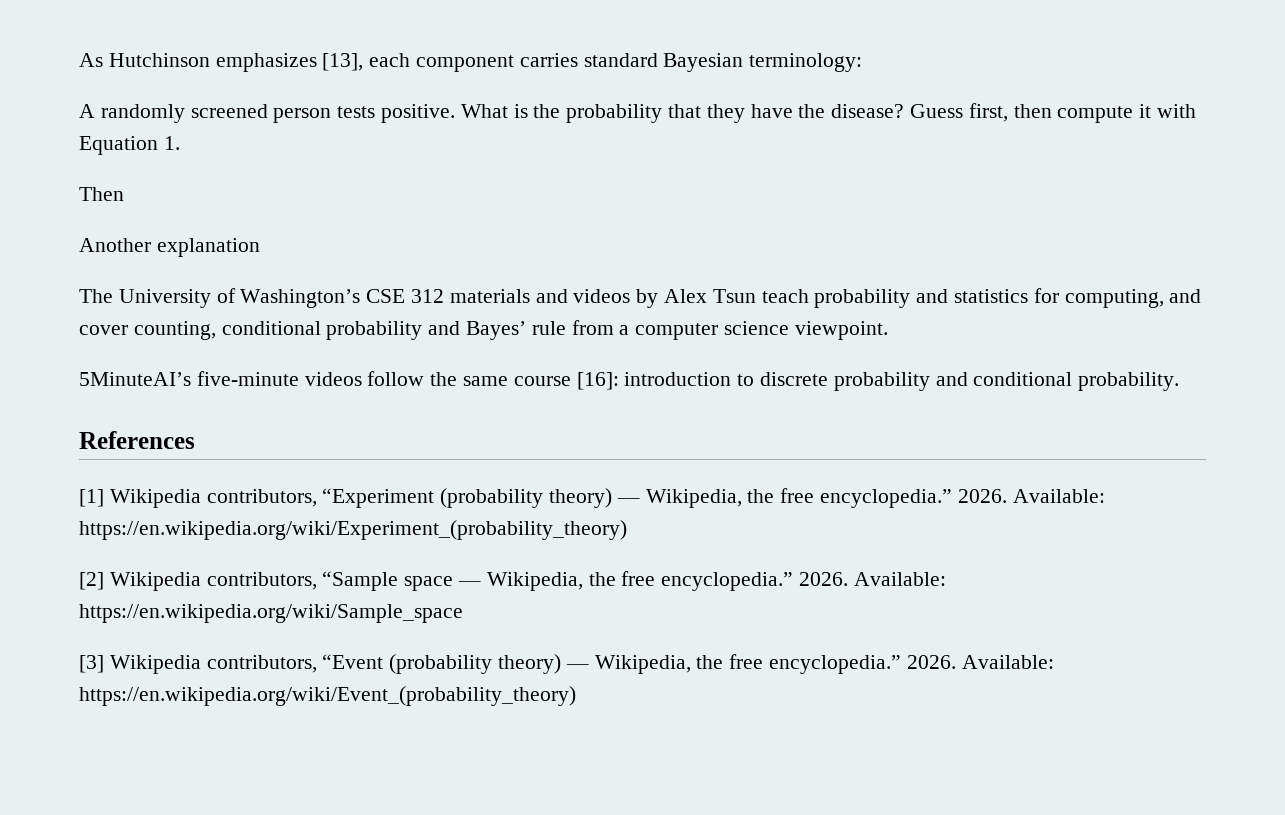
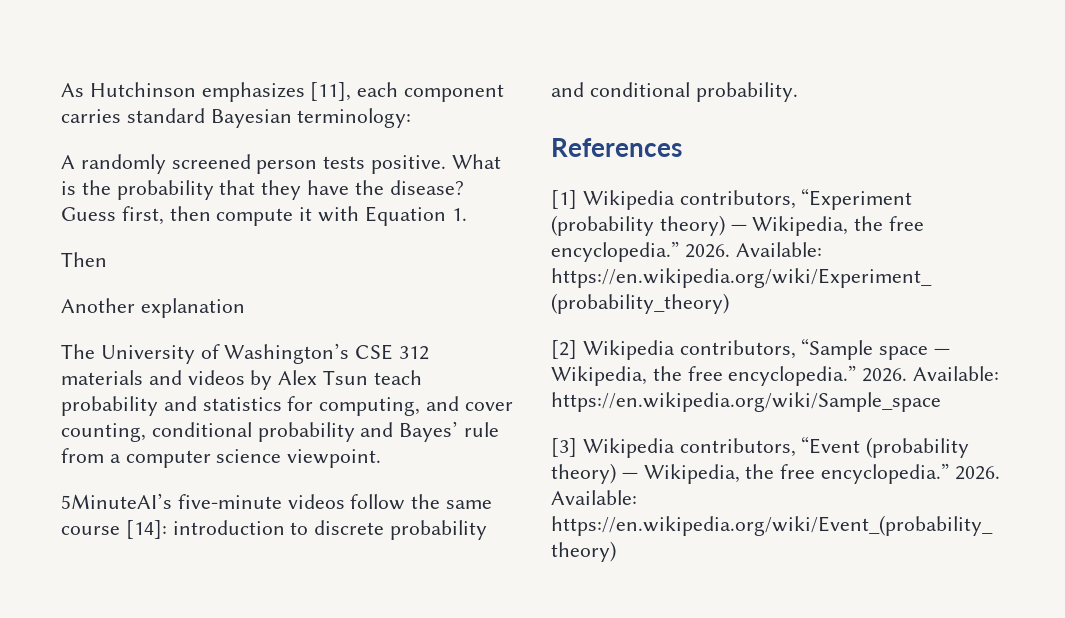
[322,53,364,71] [13], -> [310,82,352,101] [11],
[576,372,619,390] [16]: -> [125,520,167,539] [14]:

